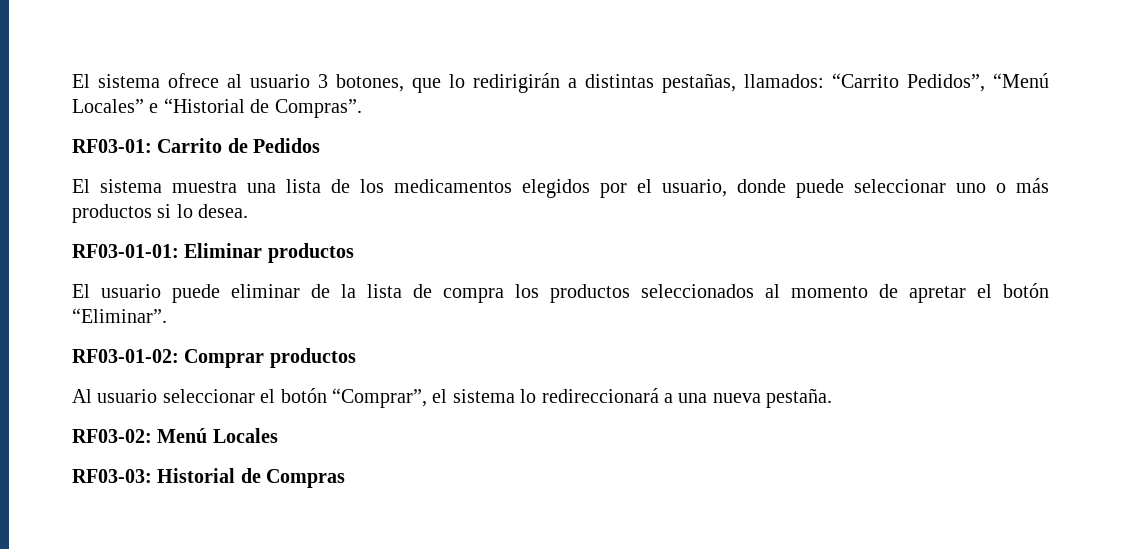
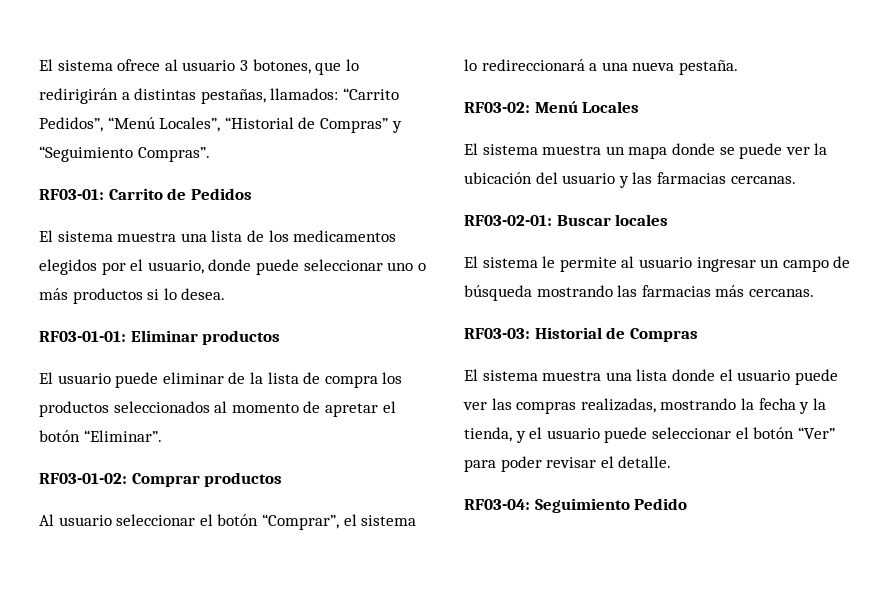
[72,98,270,113] Locales” e “Historial de -> [159,117,402,133] [39,146,133,162] Locales”, “Historial de Compras” y “Seguimiento
[72,468,346,488] RF03-03: Historial de Compras -> [464,143,828,159] [464,172,796,188] [464,214,669,226] [464,256,851,272] [464,285,814,301] [464,327,698,342] [464,369,838,385] [463,398,826,414] [464,427,835,443] [464,456,672,472] [464,498,688,513] El sistema muestra un mapa donde se puede ver la ubicación del usuario y las farmacias cercanas. // RF03-02-01: Buscar locales // El sistema le permite al usuario ingresar un campo de búsqueda mostrando las farmacias más cercanas. // RF03-03: Historial de Compras // El sistema muestra una lista donde el usuario puede ver las compras realizadas, mostrando la fecha y la tienda, y el usuario puede seleccionar el botón “Ver” para poder revisar el detalle. // RF03-04: Seguimiento Pedido

